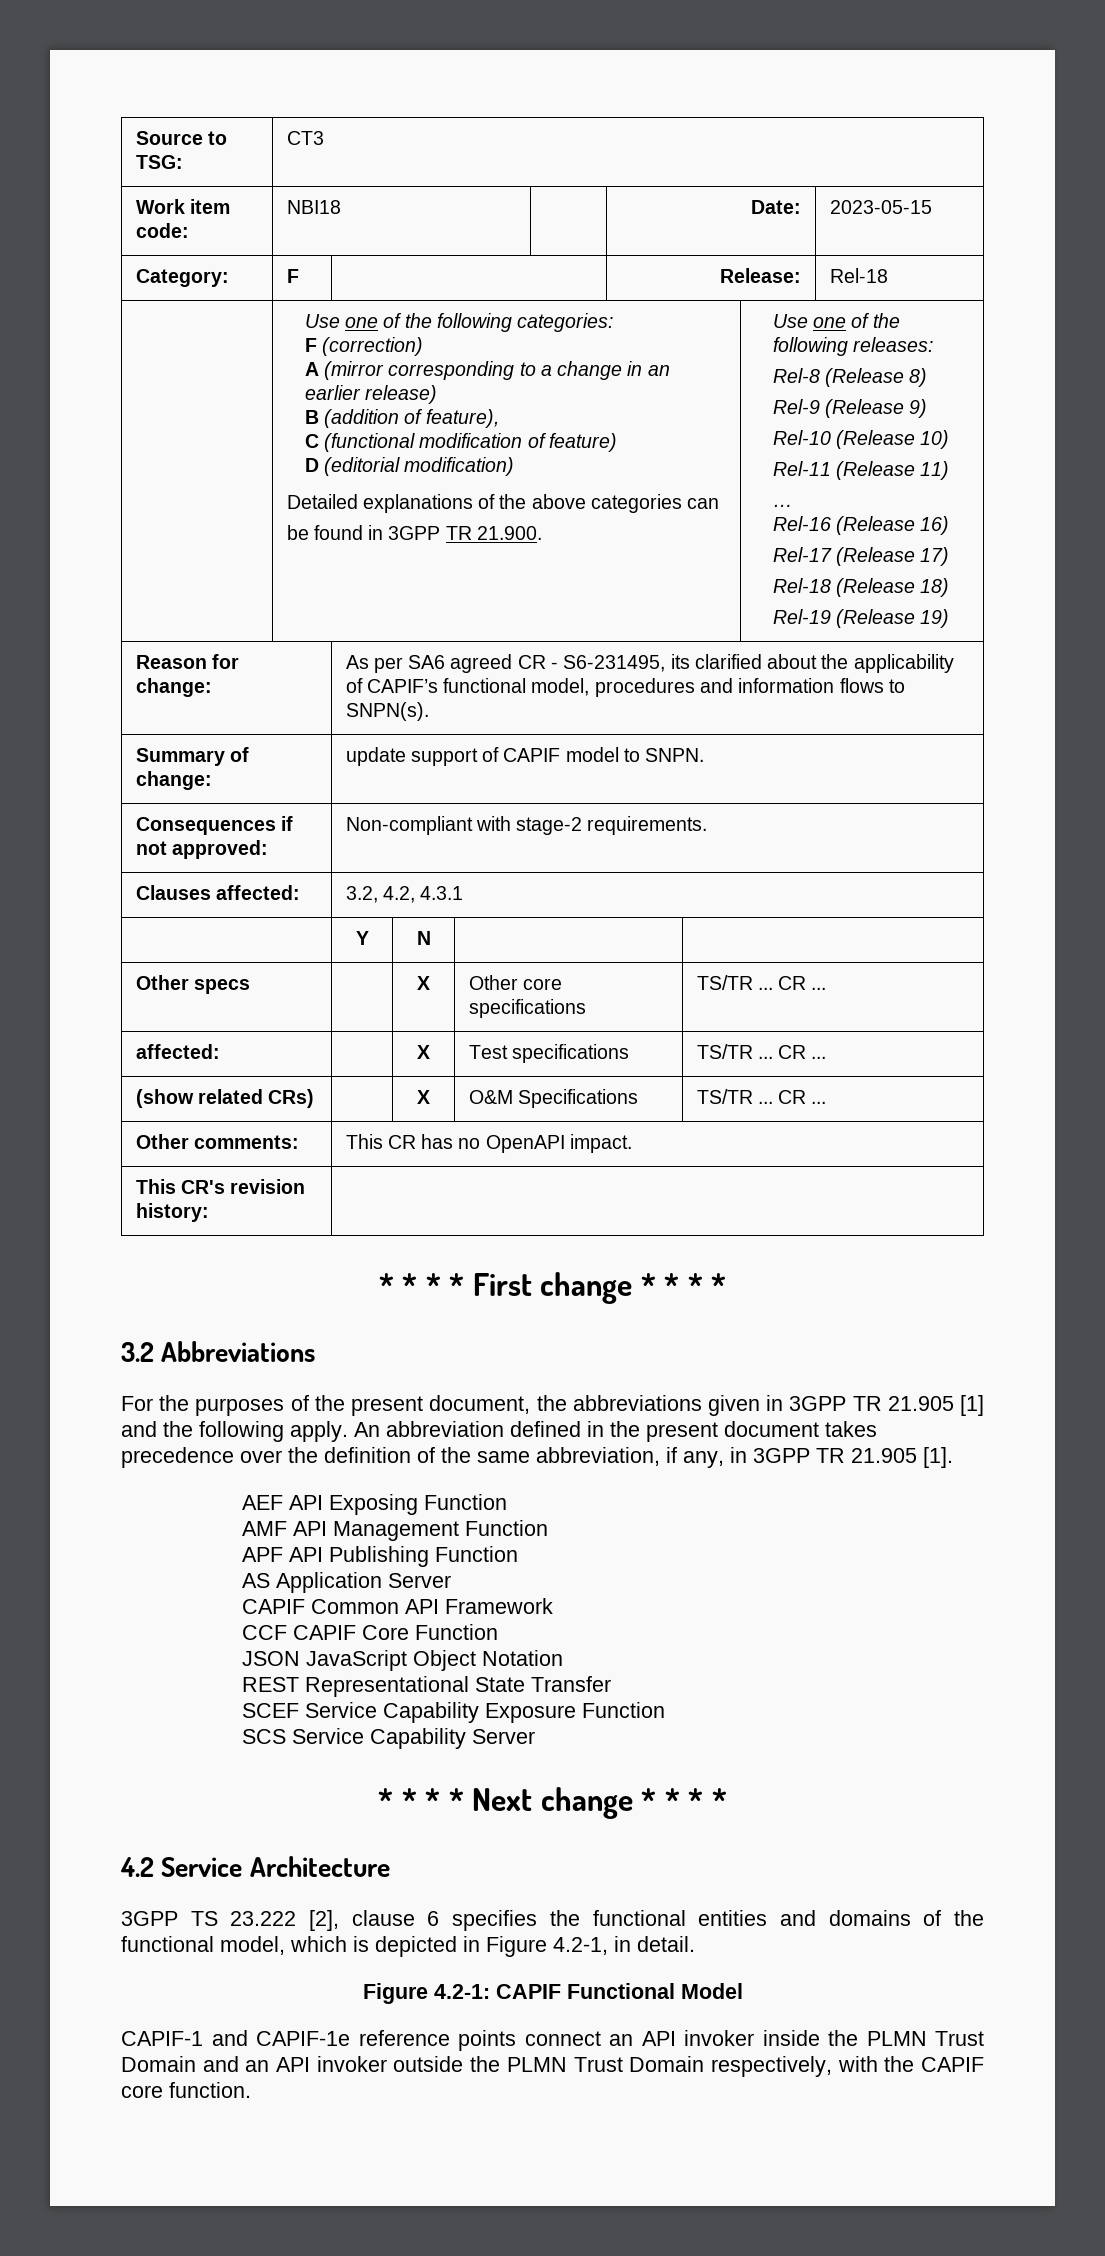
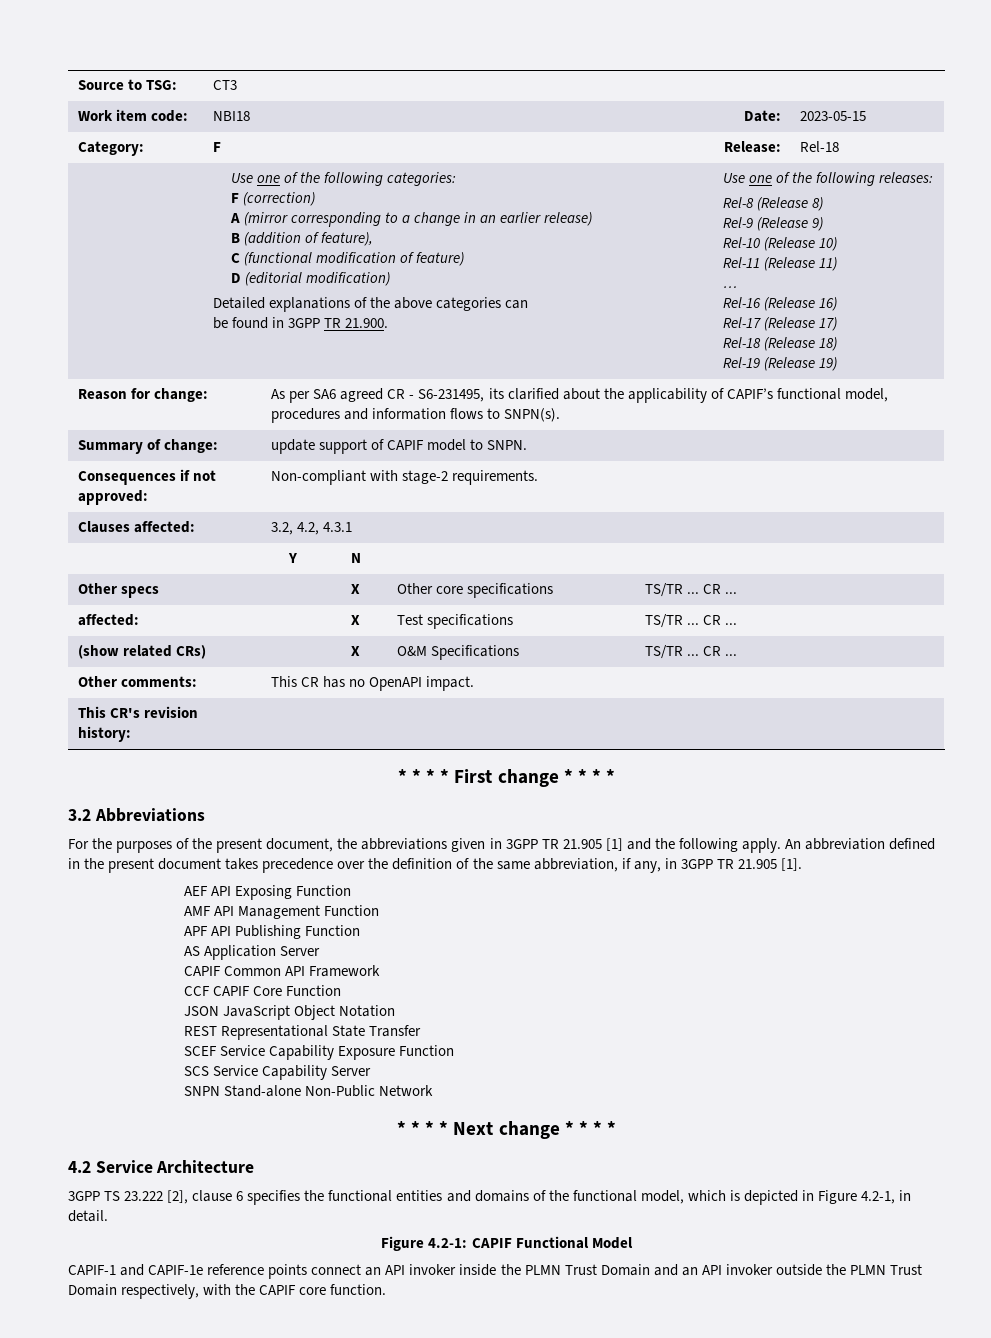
(535, 1736) none -> [184,1085,434,1097] // SNPN Stand-alone Non-Public Network

